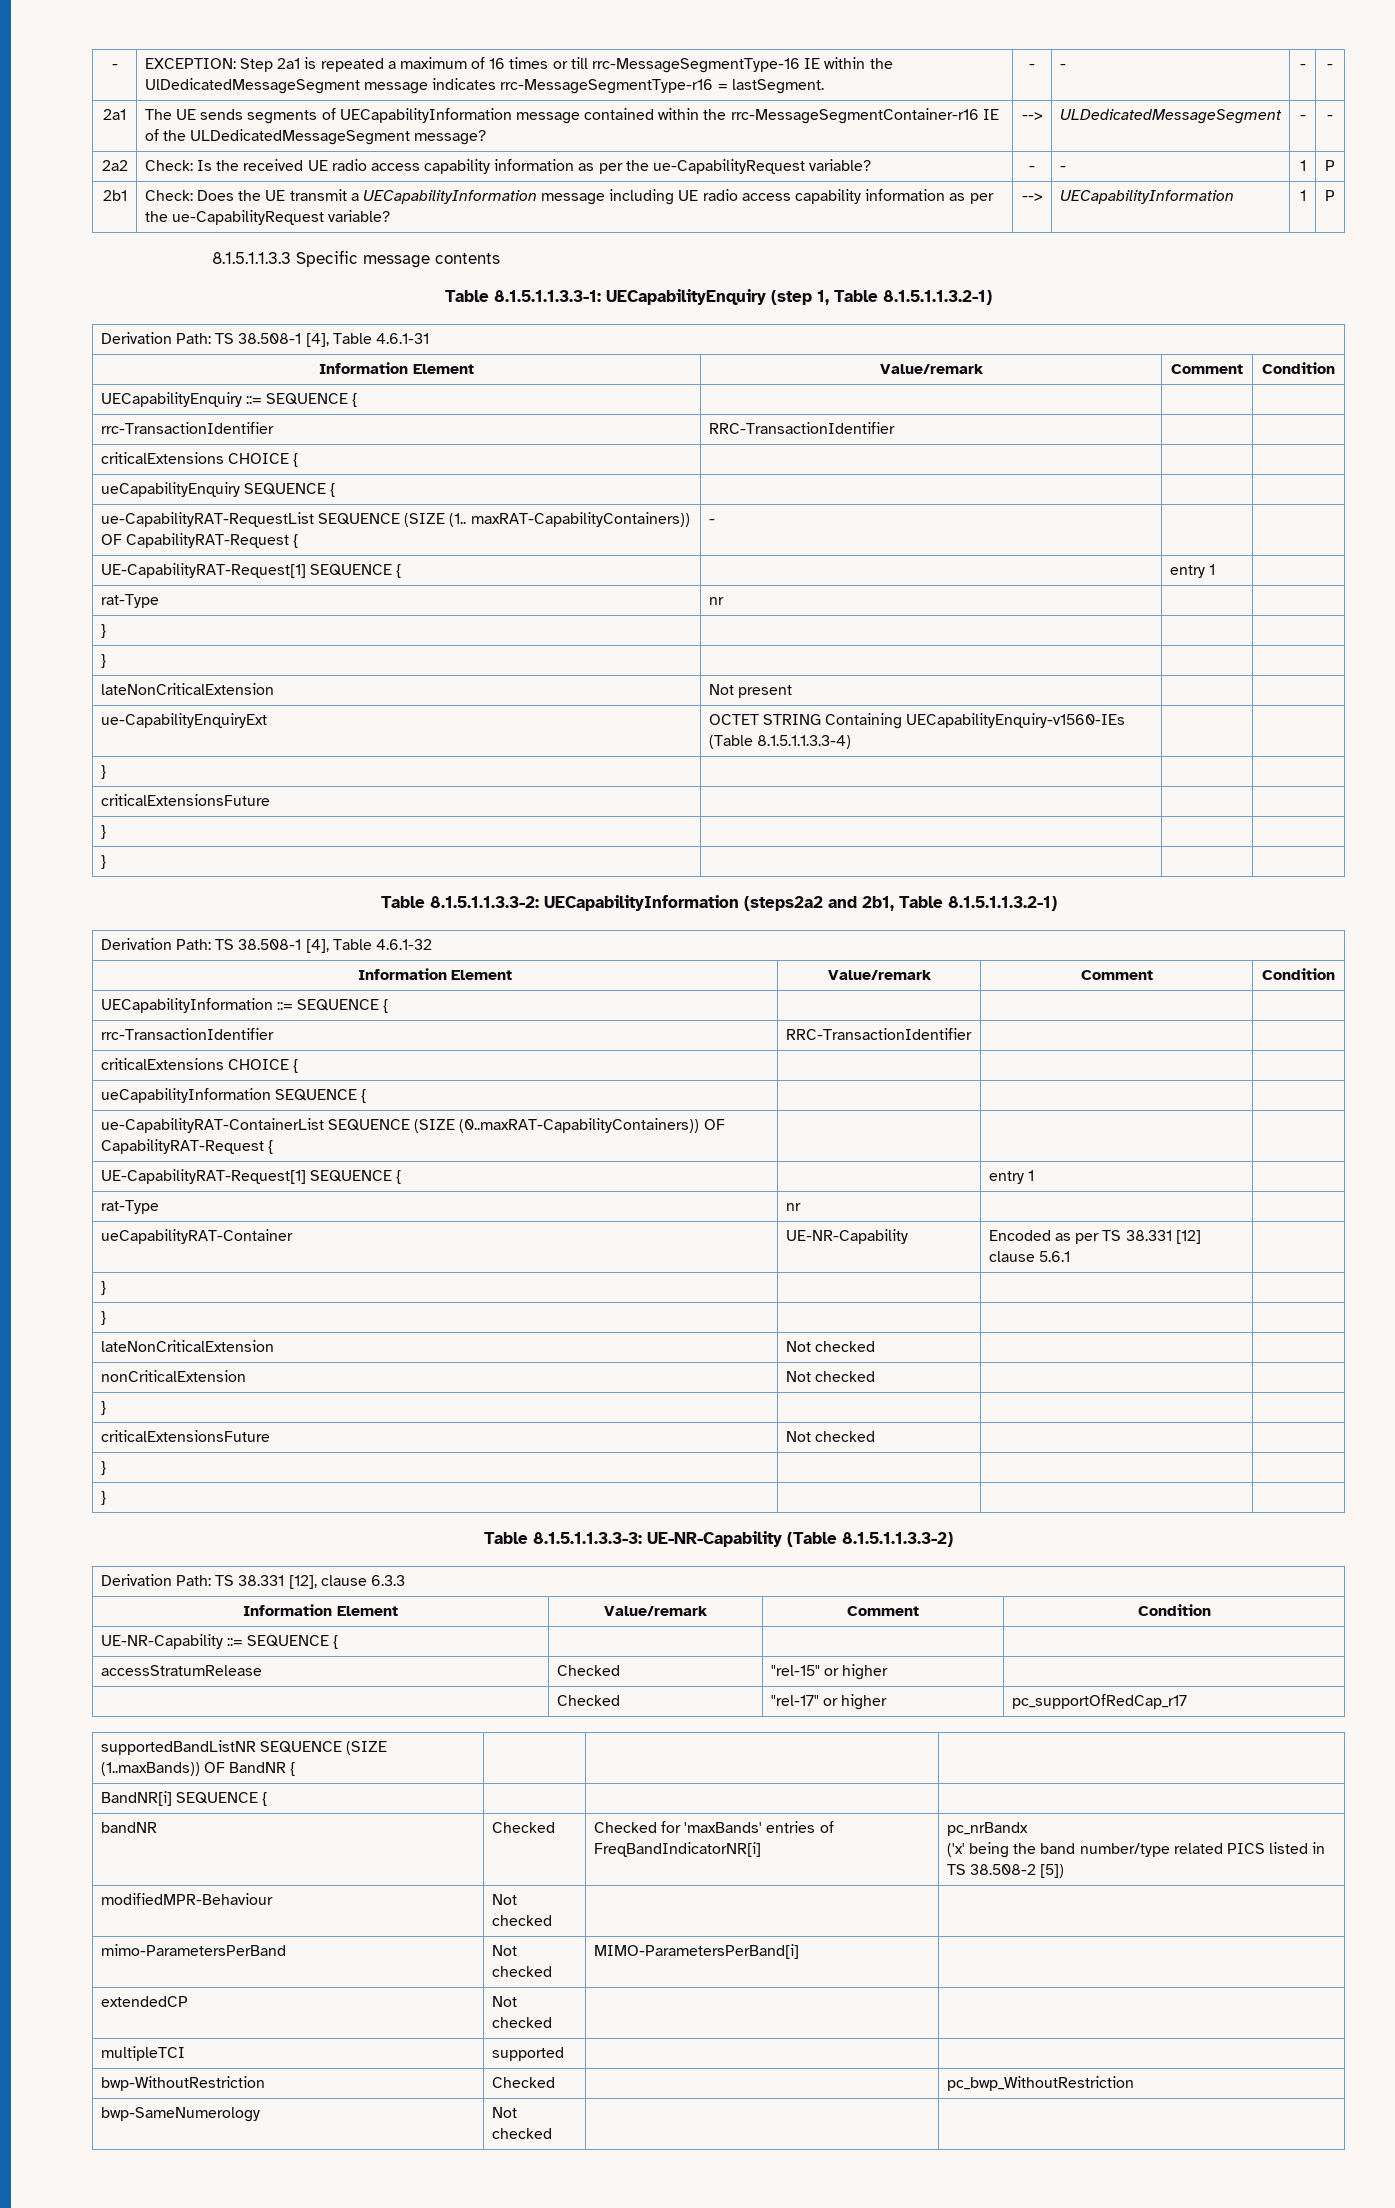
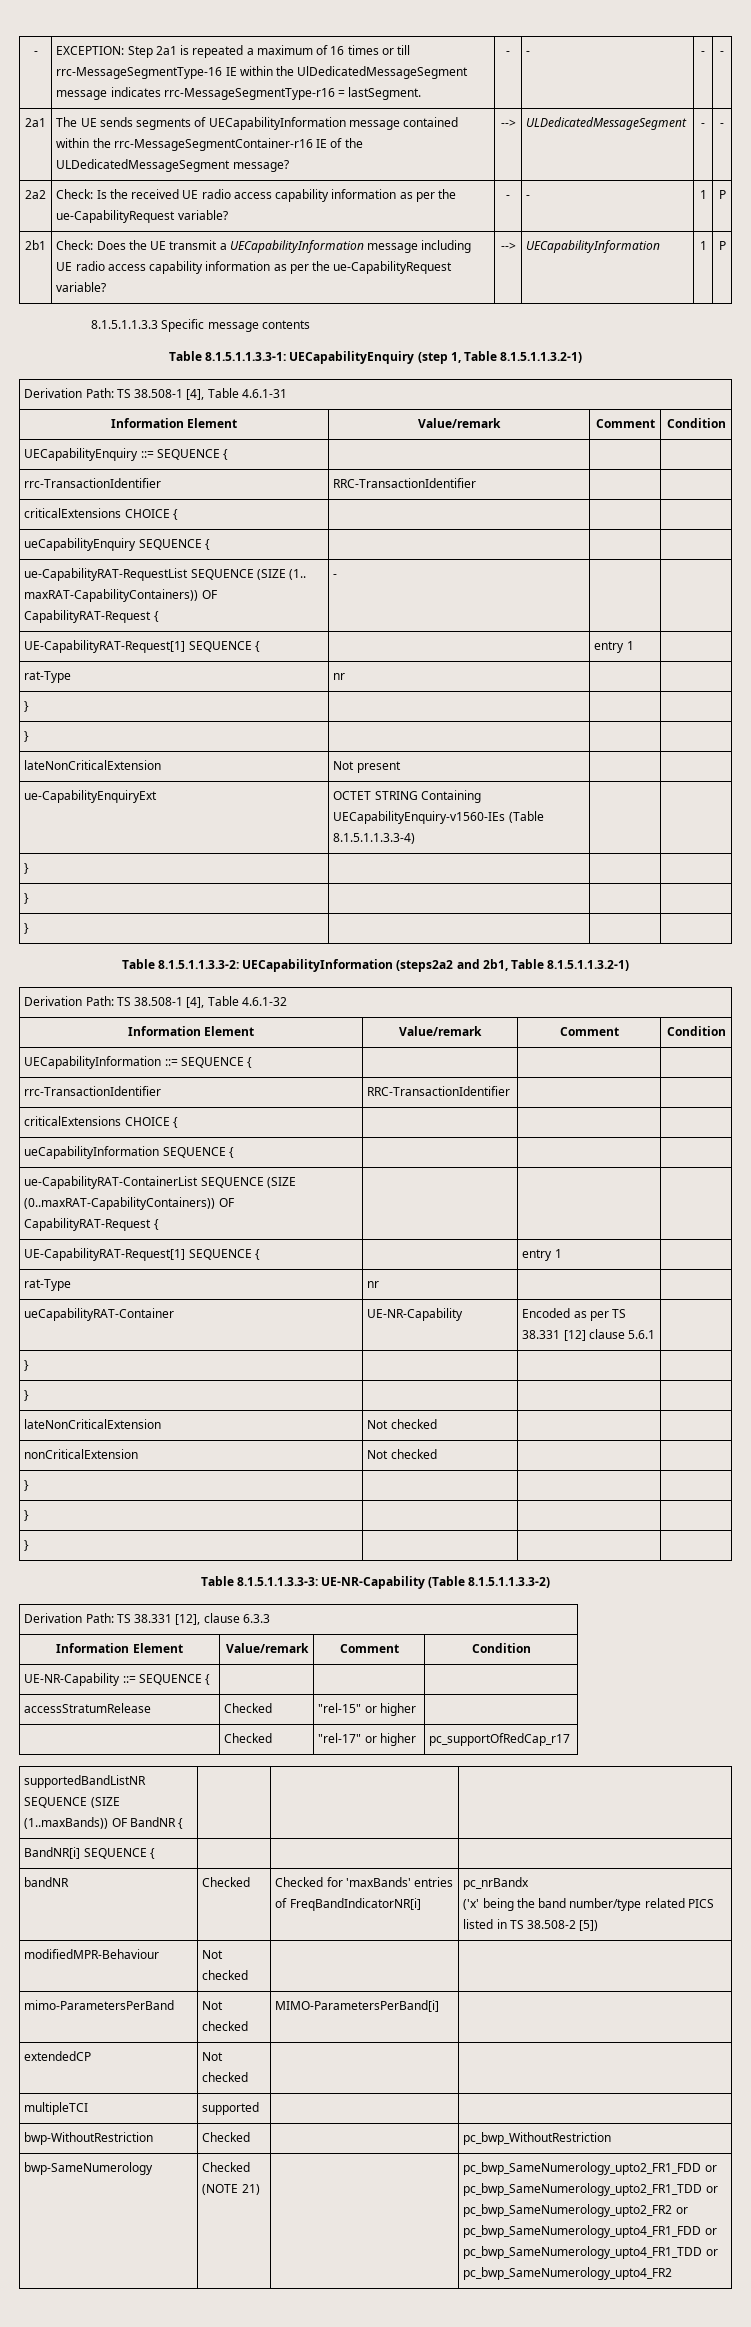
[100,794,270,806] // criticalExtensionsFuture | | | -> (30, 868) none
[100,1430,270,1442] [785,1431,875,1442] // criticalExtensionsFuture | Not checked | | -> (30, 1485) none
[491,2107,517,2118] [491,2128,552,2139] Not checked | | -> [202,2162,251,2172] [202,2184,260,2195] [463,2162,717,2175] [463,2183,718,2196] [463,2204,688,2217] [463,2225,717,2238] [463,2246,718,2259] [463,2267,673,2280] Checked (NOTE 21) | | pc_bwp_SameNumerology_upto2_FR1_FDD or pc_bwp_SameNumerology_upto2_FR1_TDD or pc_bwp_SameNumerology_upto2_FR2 or pc_bwp_SameNumerology_upto4_FR1_FDD or pc_bwp_SameNumerology_upto4_FR1_TDD or pc_bwp_SameNumerology_upto4_FR2

